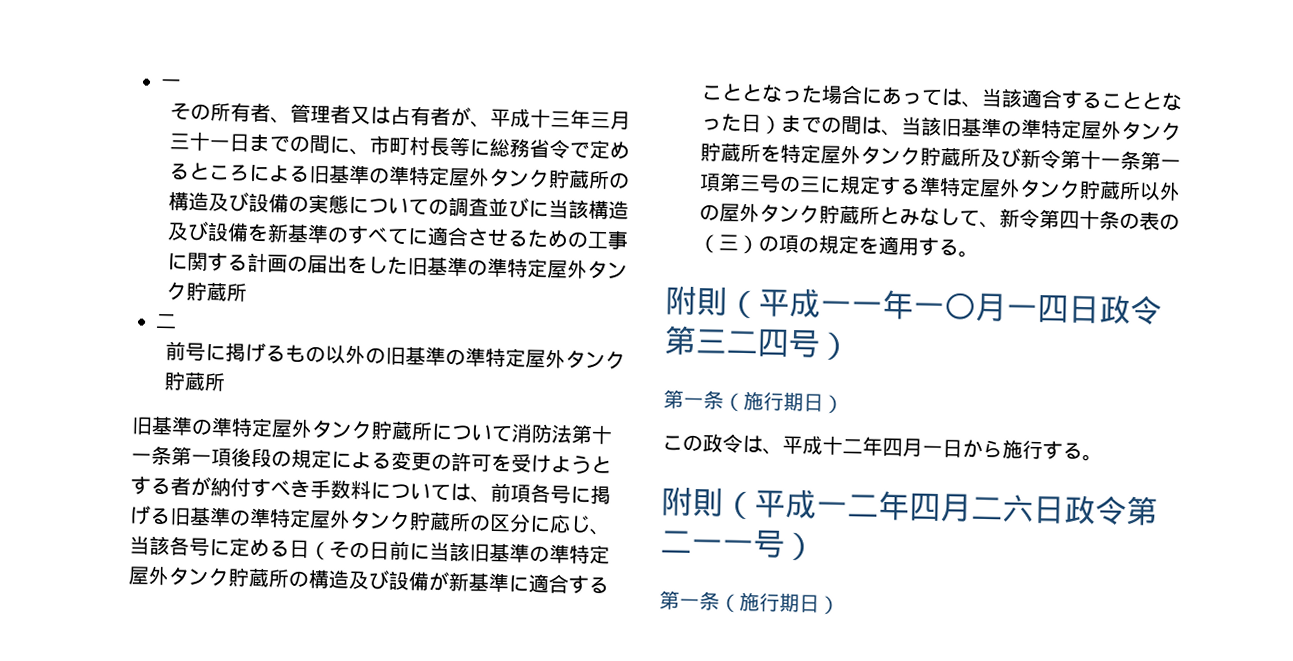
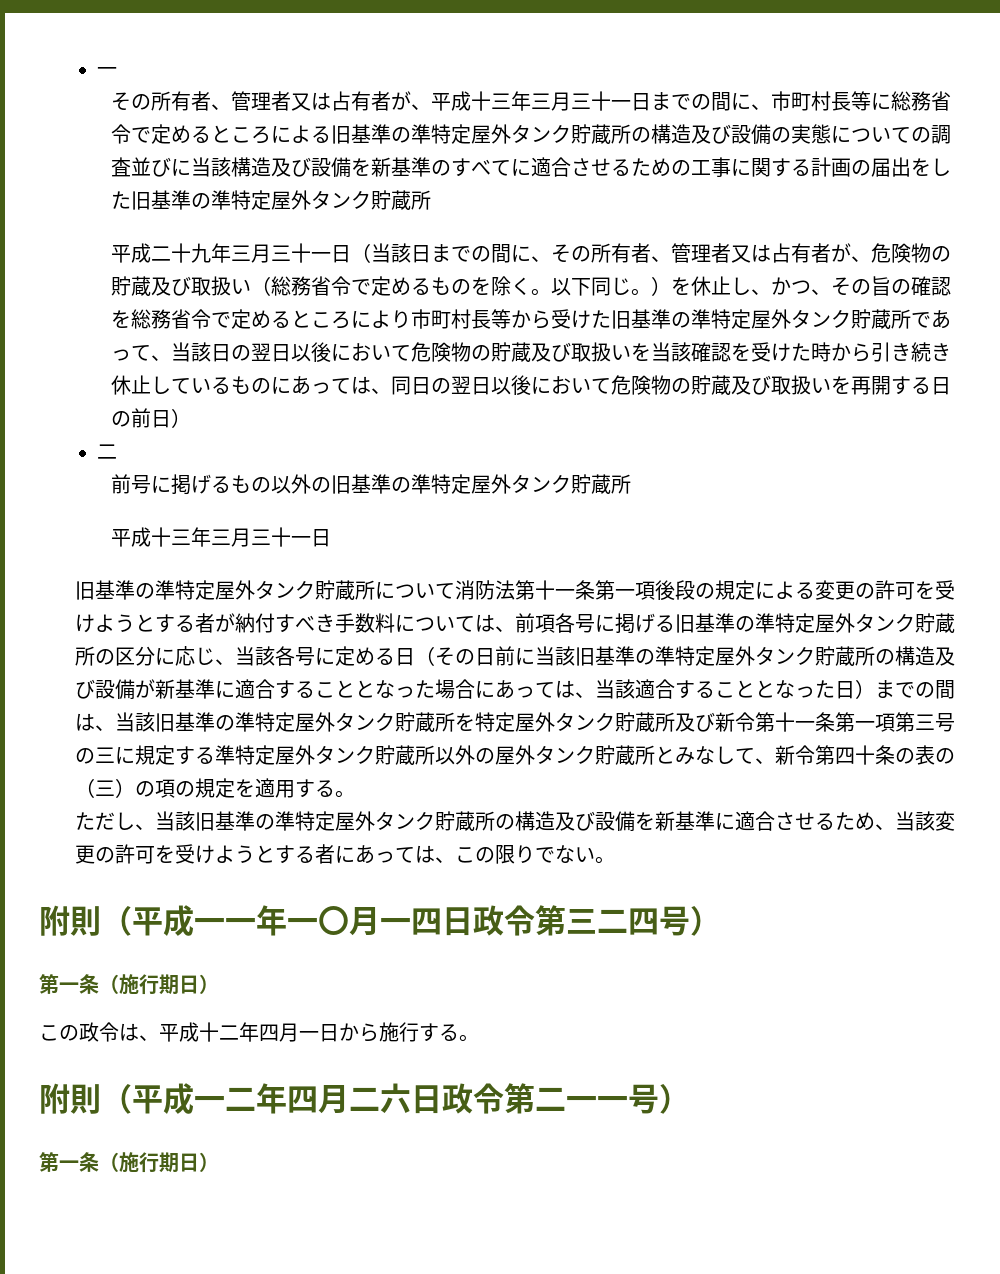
(247, 292) none -> [110,243,951,263] [110,276,951,296] [110,309,951,329] [110,342,951,362] [110,375,951,395] [110,408,191,428] // 平成二十九年三月三十一日（当該日までの間に、その所有者、管理者又は占有者が、危険物の貯蔵及び取扱い（総務省令で定めるものを除く。以下同じ。）を休止し、かつ、その旨の確認を総務省令で定めるところにより市町村長等から受けた旧基準の準特定屋外タンク貯蔵所であって、当該日の翌日以後において危険物の貯蔵及び取扱いを当該確認を受けた時から引き続き休止しているものにあっては、同日の翌日以後において危険物の貯蔵及び取扱いを再開する日の前日）
(226, 382) none -> [110,527,331,547] // 平成十三年三月三十一日
(979, 254) none -> [74,811,955,832] [74,844,615,864] // ただし、当該旧基準の準特定屋外タンク貯蔵所の構造及び設備を新基準に適合させるため、当該変更の許可を受けようとする者にあっては、この限りでない。

